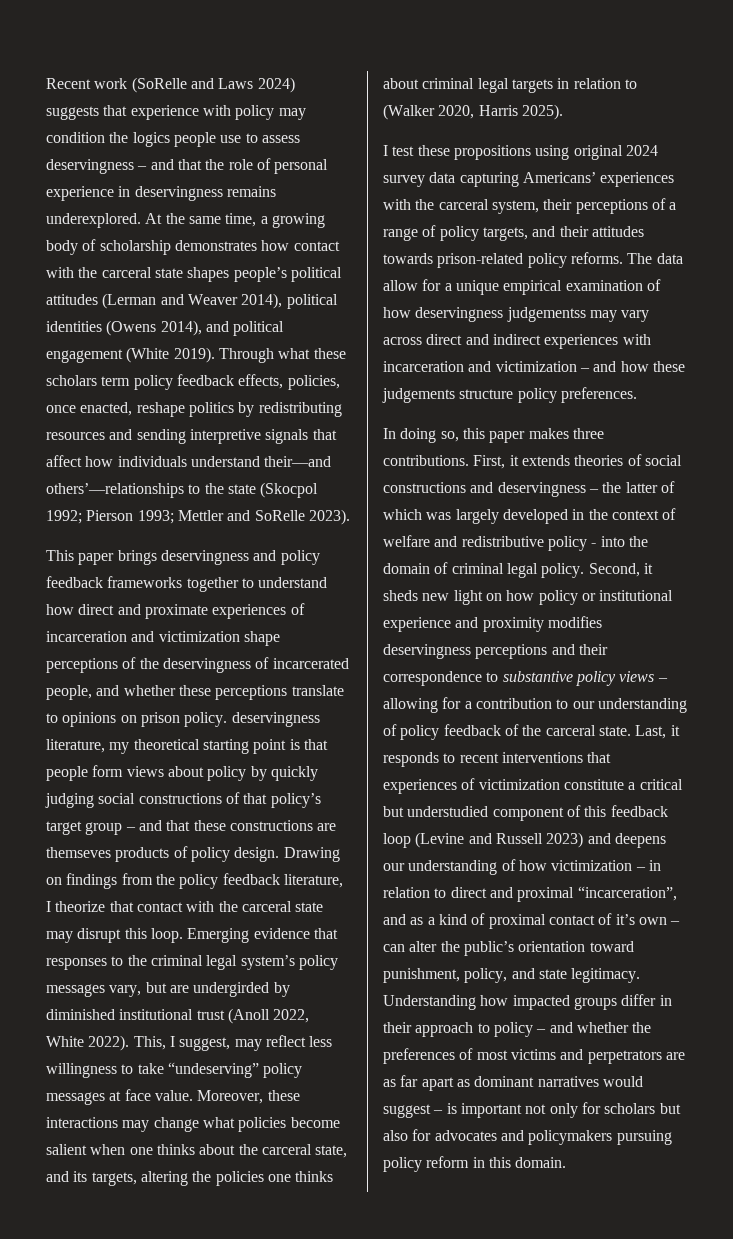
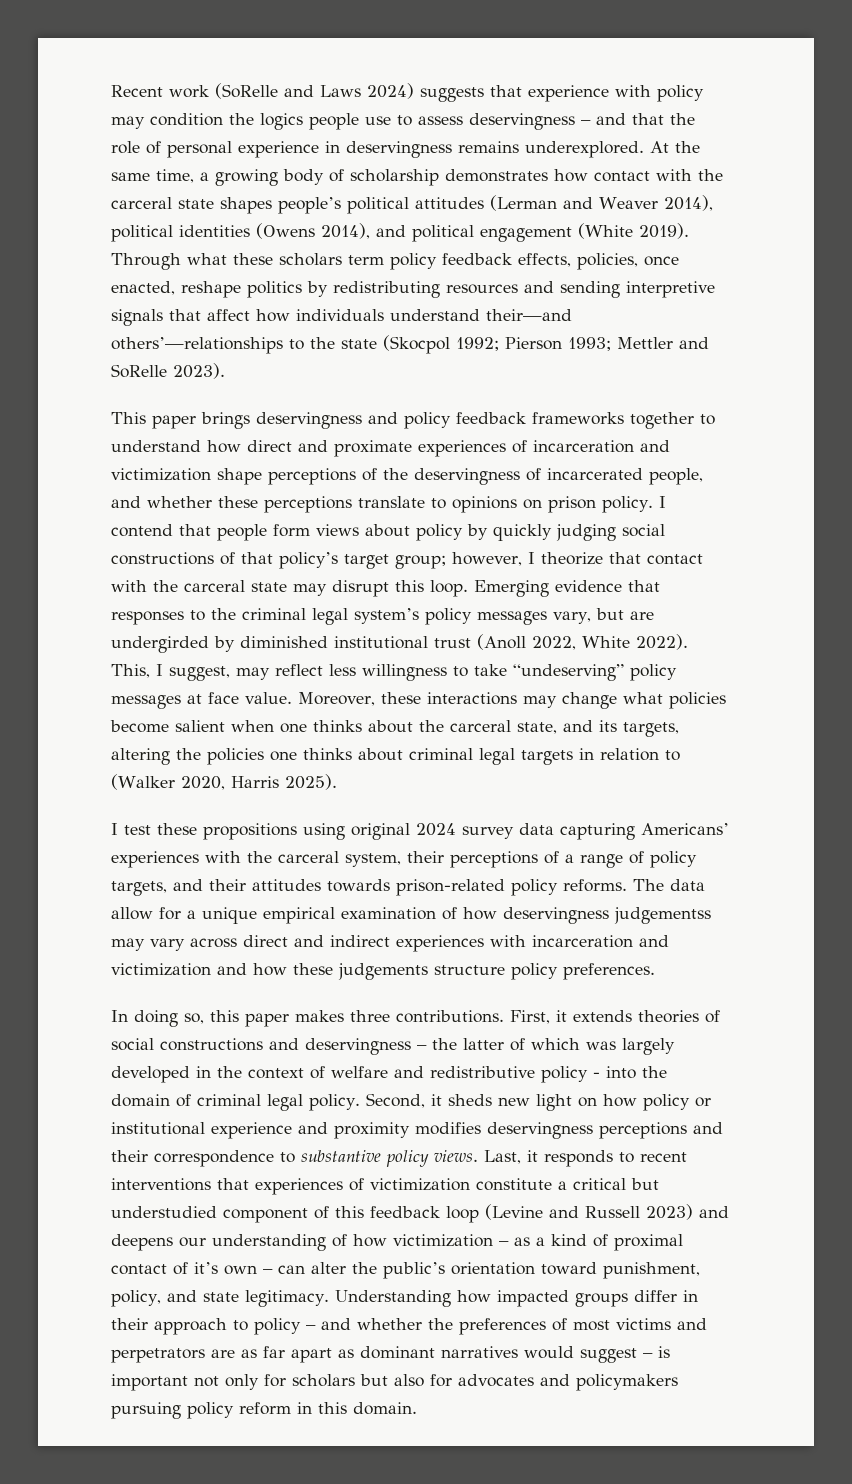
[231,712,320,727] [46,739,300,754] deservingness literature, my theoretical starting point is -> [658,496,666,508] [111,524,173,537] I contend
[85,820,337,835] [46,846,340,862] [46,873,343,889] group – and that these constructions are themseves products of policy design. Drawing on findings from the policy feedback literature, -> [395,552,522,569] group; however,
[579,368,590,372] – -> (211, 969) none
[619,671,668,682] [383,697,687,713] [383,724,631,740] views – allowing for a contribution to our understanding of policy feedback of the carceral state. -> [434,1150,478,1162] views.
[648,860,661,871] [383,886,677,902] [383,914,406,925] in relation to direct and proximal “incarceration”, and -> (509, 1243) none

